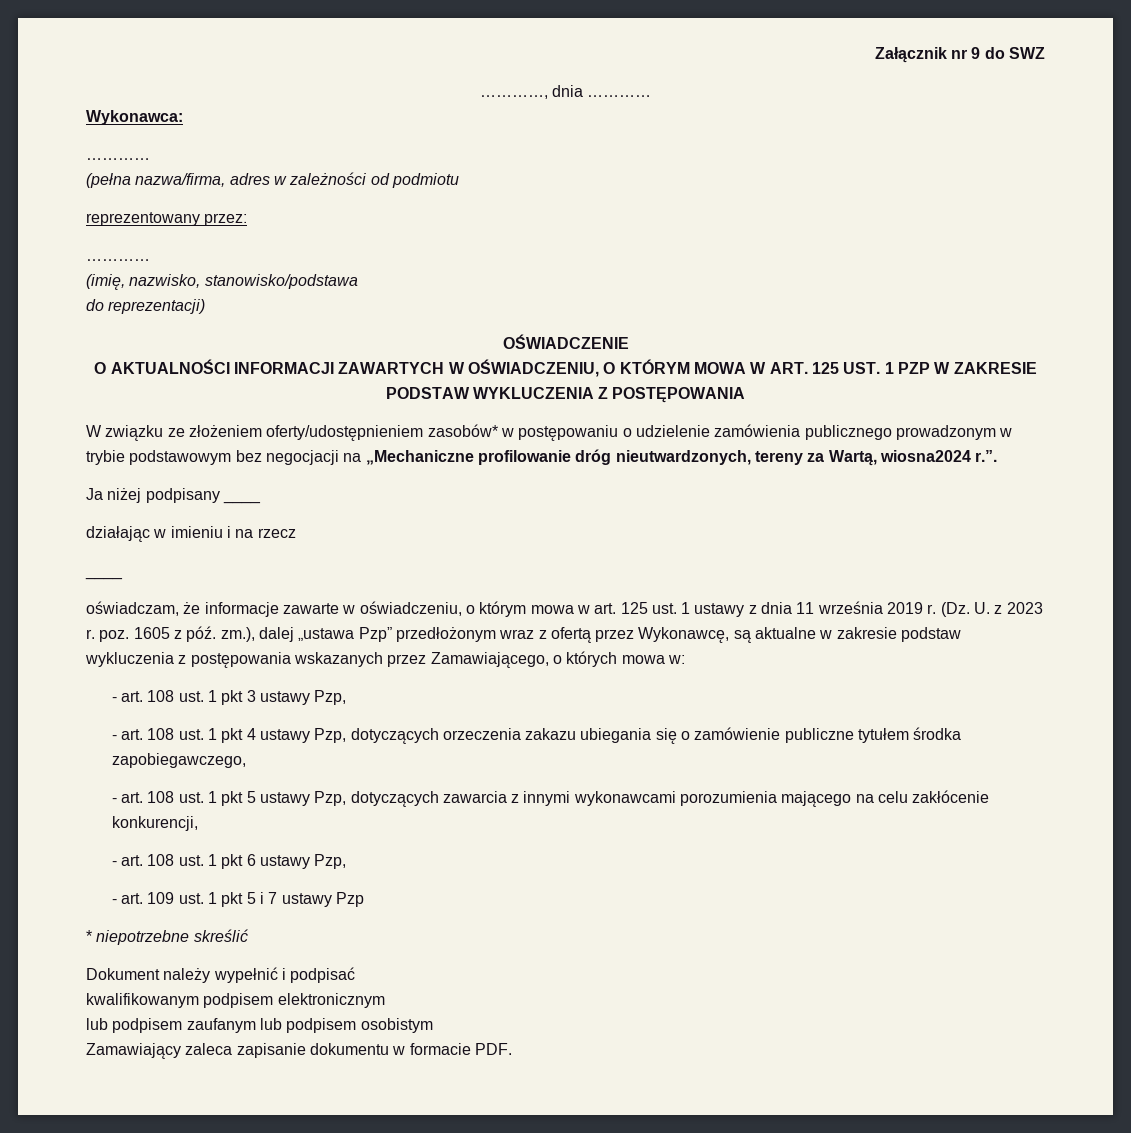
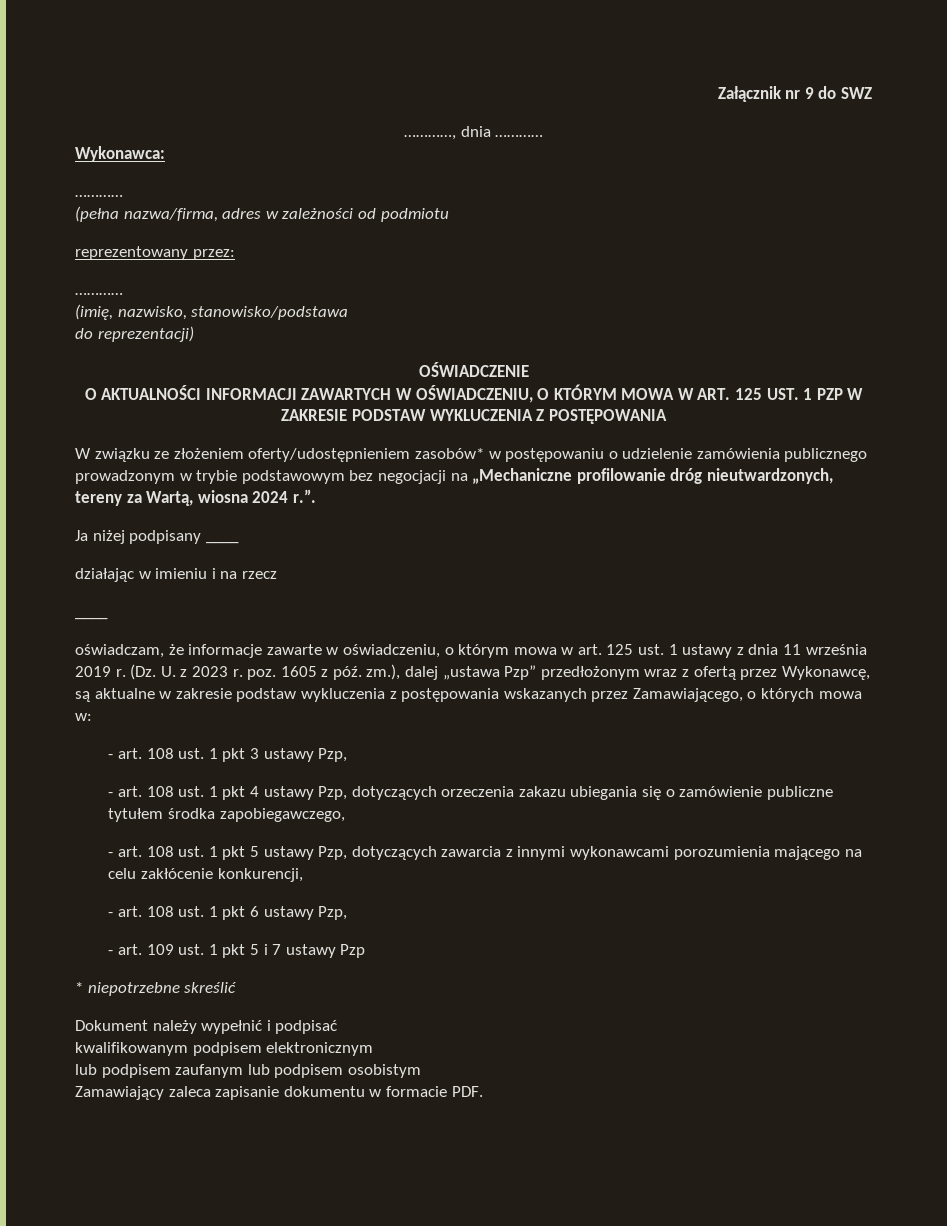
[879,450,971,462] wiosna2024 -> [197,490,289,503] wiosna 2024

